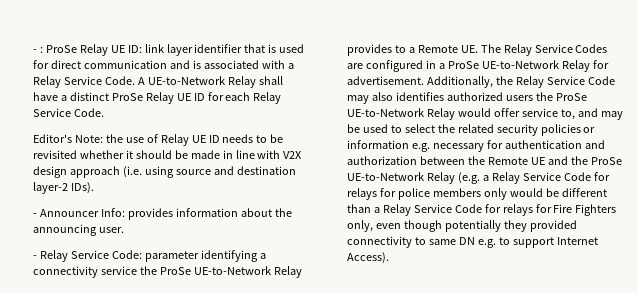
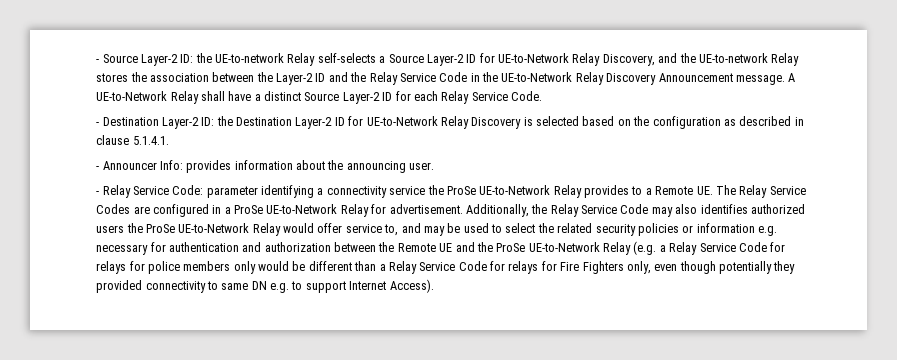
[32,44,305,56] [32,60,294,69] [32,76,135,88] - : ProSe Relay UE ID: link layer identifier that is used for direct communication and is associated with a Relay Service Code. -> [96,53,800,66] [96,72,785,85] - Source Layer-2 ID: the UE-to-network Relay self-selects a Source Layer-2 ID for UE-to-Network Relay Discovery, and the UE-to-network Relay stores the association between the Layer-2 ID and the Relay Service Code in the UE-to-Network Relay Discovery Announcement message.
[111,92,191,104] ProSe Relay UE -> [304,92,380,104] Source Layer-2
[32,134,284,146] [32,150,303,159] [32,166,296,178] [32,182,94,194] Editor's Note: the use of Relay UE ID needs to be revisited whether it should be made in line with V2X design approach (i.e. using source and destination layer-2 IDs). -> [96,116,804,129] [96,135,169,145] - Destination Layer-2 ID: the Destination Layer-2 ID for UE-to-Network Relay Discovery is selected based on the configuration as described in clause 5.1.4.1.

